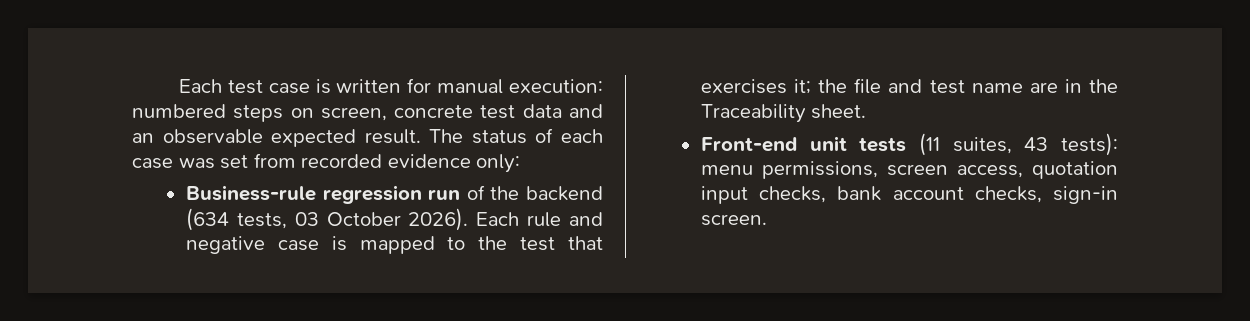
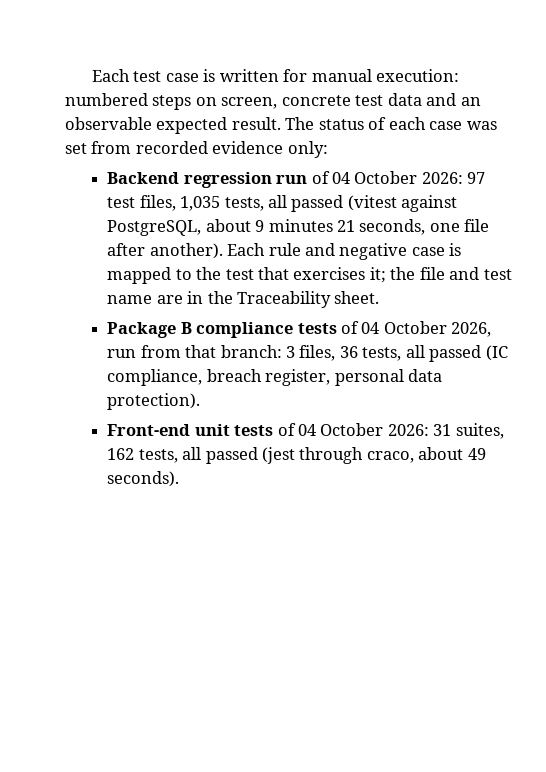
[185,185,316,201] Business-rule -> [107,172,180,184] Backend
[490,186,603,201] [185,208,469,231] the backend (634 tests, 03 October 2026). -> [332,171,486,184] [107,195,458,212] [107,219,490,236] [107,243,223,259] 04 October 2026: 97 test files, 1,035 tests, all passed (vitest against PostgreSQL, about 9 minutes 21 seconds, one file after another).
[700,133,1118,156] [700,161,1118,179] [700,186,1118,204] [700,214,767,226] Front-end unit tests (11 suites, 43 tests): menu permissions, screen access, quotation input checks, bank account checks, sign-in screen. -> [107,321,492,338] [107,345,508,362] [107,369,443,386] [107,393,201,410] [107,423,504,439] [107,447,486,464] [107,471,180,487] Package B compliance tests of 04 October 2026, run from that branch: 3 files, 36 tests, all passed (IC compliance, breach register, personal data protection). // Front-end unit tests of 04 October 2026: 31 suites, 162 tests, all passed (jest through craco, about 49 seconds).

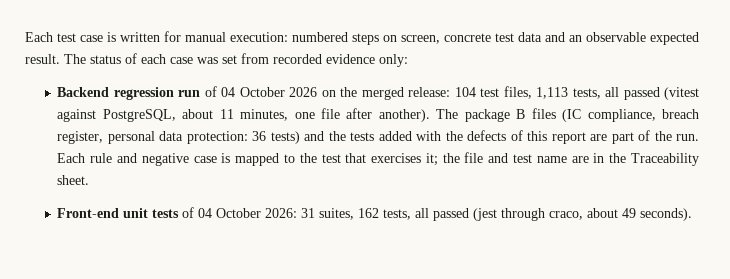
[421,172,486,184] 2026: 97 -> [289,87,476,100] 2026 on the merged release: 104
[180,196,221,211] 1,035 -> [536,87,569,99] 1,113
[255,219,490,235] [107,243,223,259] 9 minutes 21 seconds, one file after another). -> [219,108,699,122] [57,130,699,144] 11 minutes, one file after another). The package B files (IC compliance, breach register, personal data protection: 36 tests) and the tests added with the defects of this report are part of the run.
[107,321,492,338] [107,345,508,362] [107,369,443,386] [107,393,201,410] // Package B compliance tests of 04 October 2026, run from that branch: 3 files, 36 tests, all passed (IC compliance, breach register, personal data protection). -> (90, 180) none

